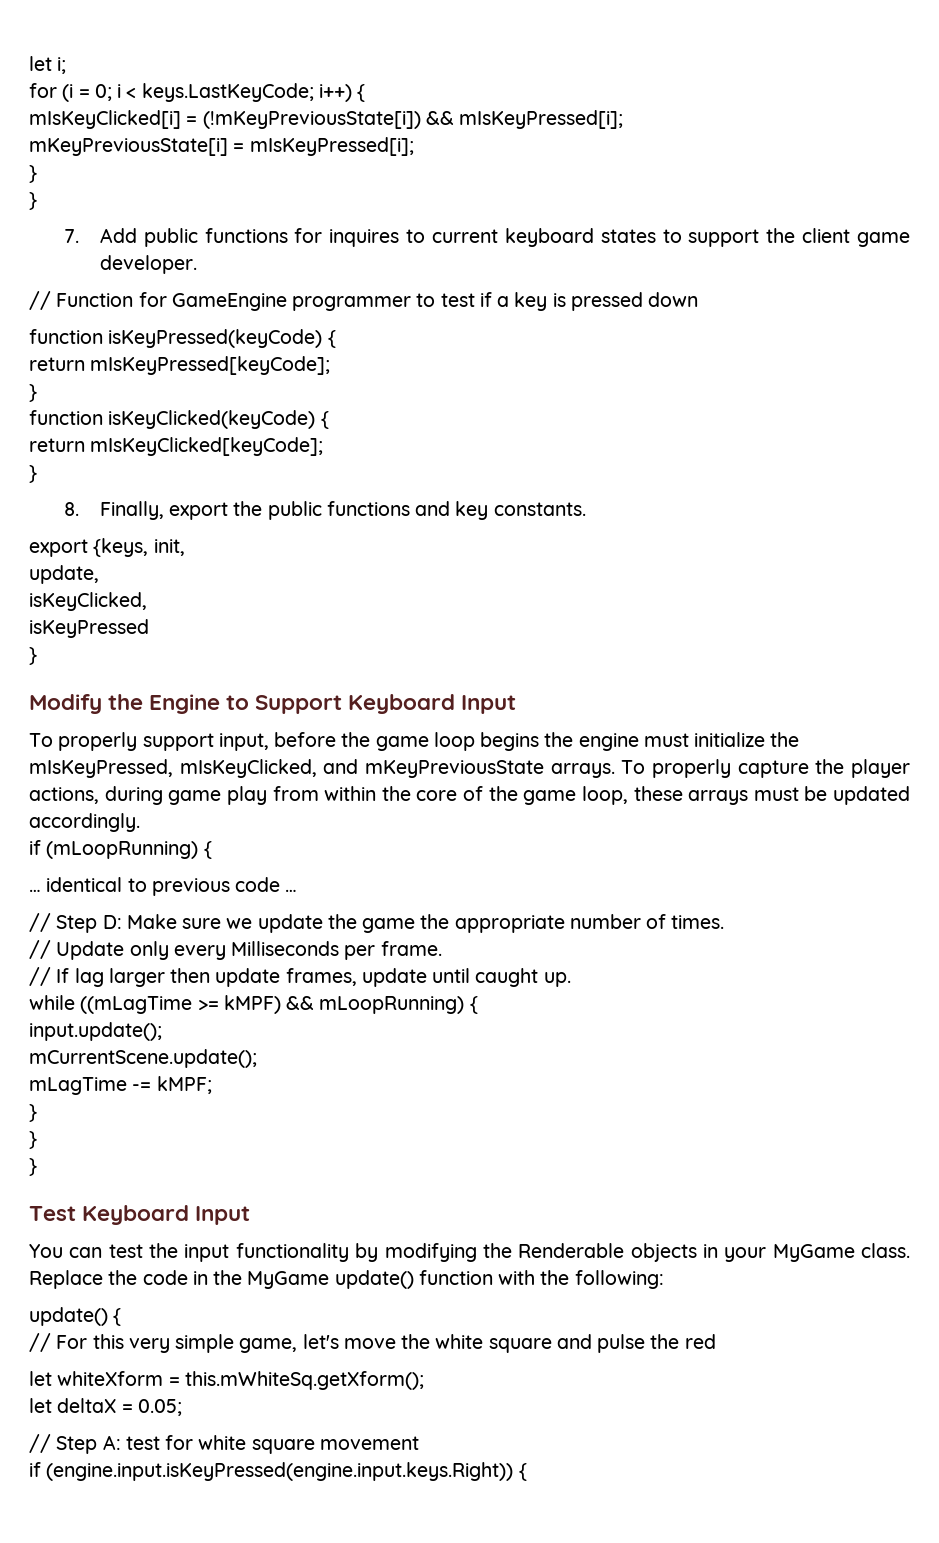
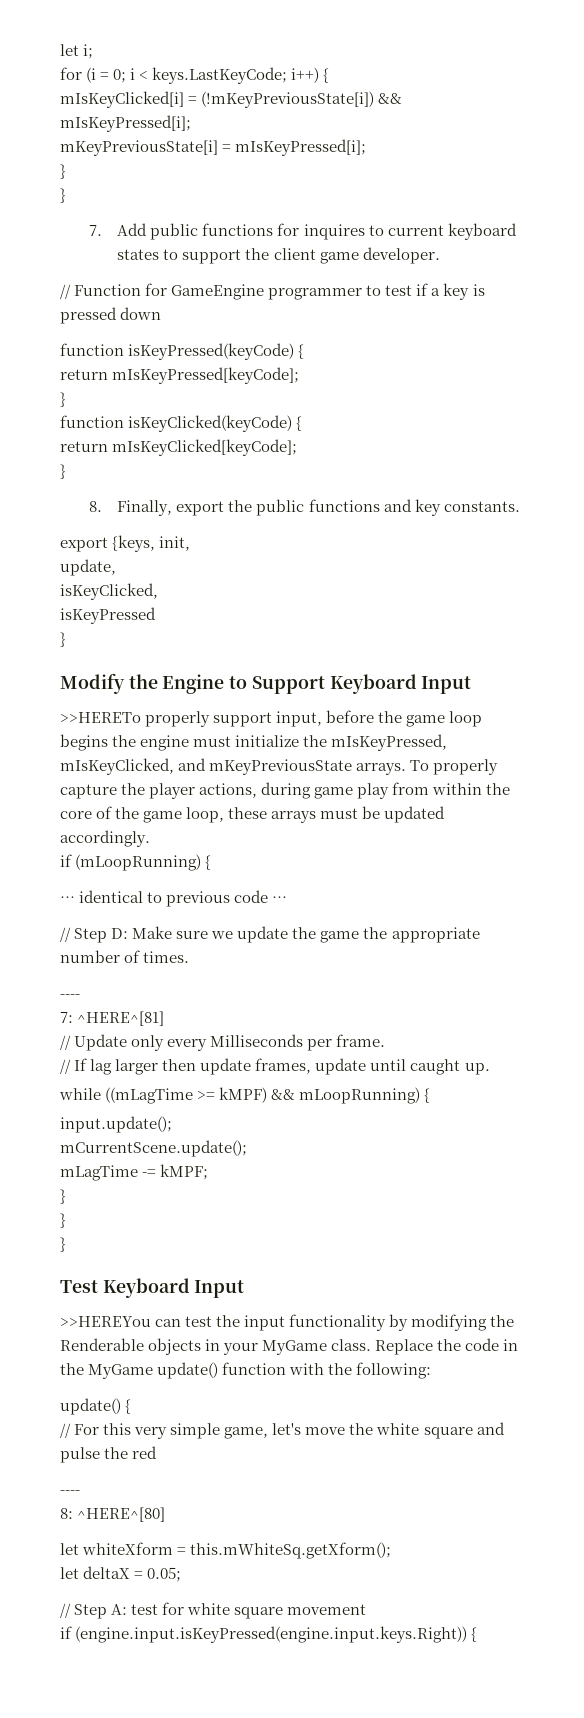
[29,733,53,747] To -> [60,712,141,723] >>HERETo
(725, 922) none -> [60,994,80,999] [60,1011,165,1026] // ---- // 7: ^HERE^[81]
[29,1244,63,1258] You -> [60,1316,151,1327] >>HEREYou
(716, 1341) none -> [60,1490,80,1495] [60,1507,166,1522] // ---- // 8: ^HERE^[80]

